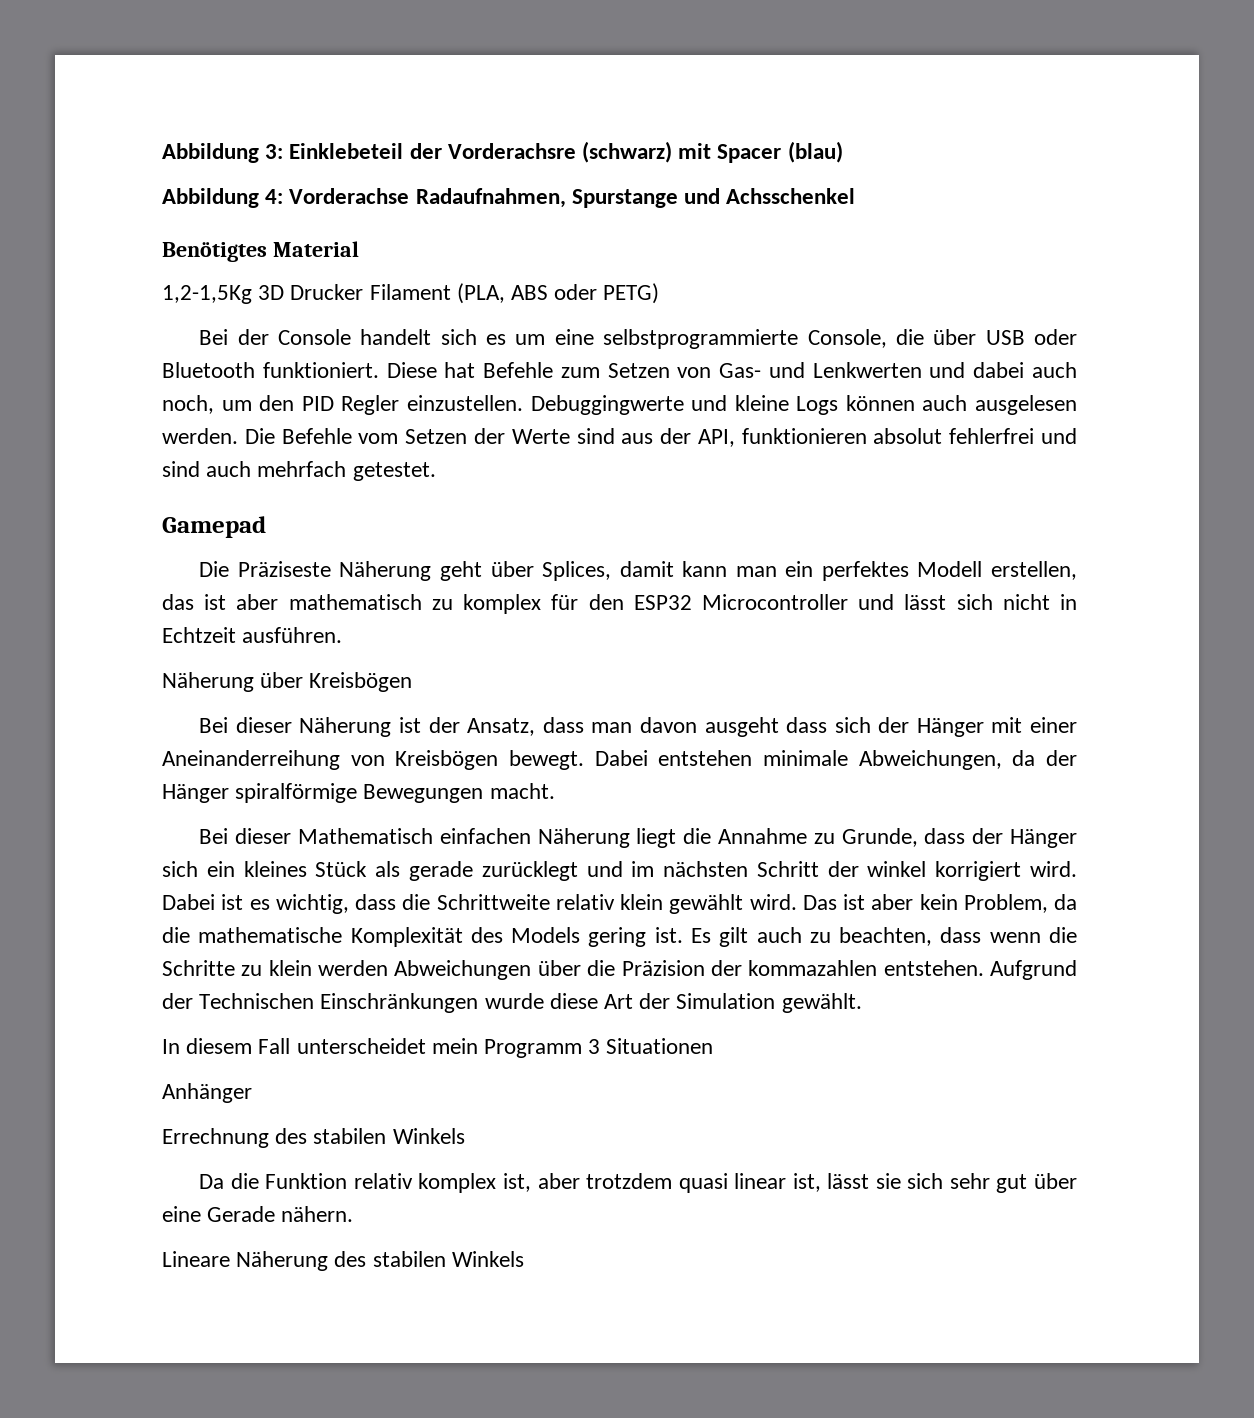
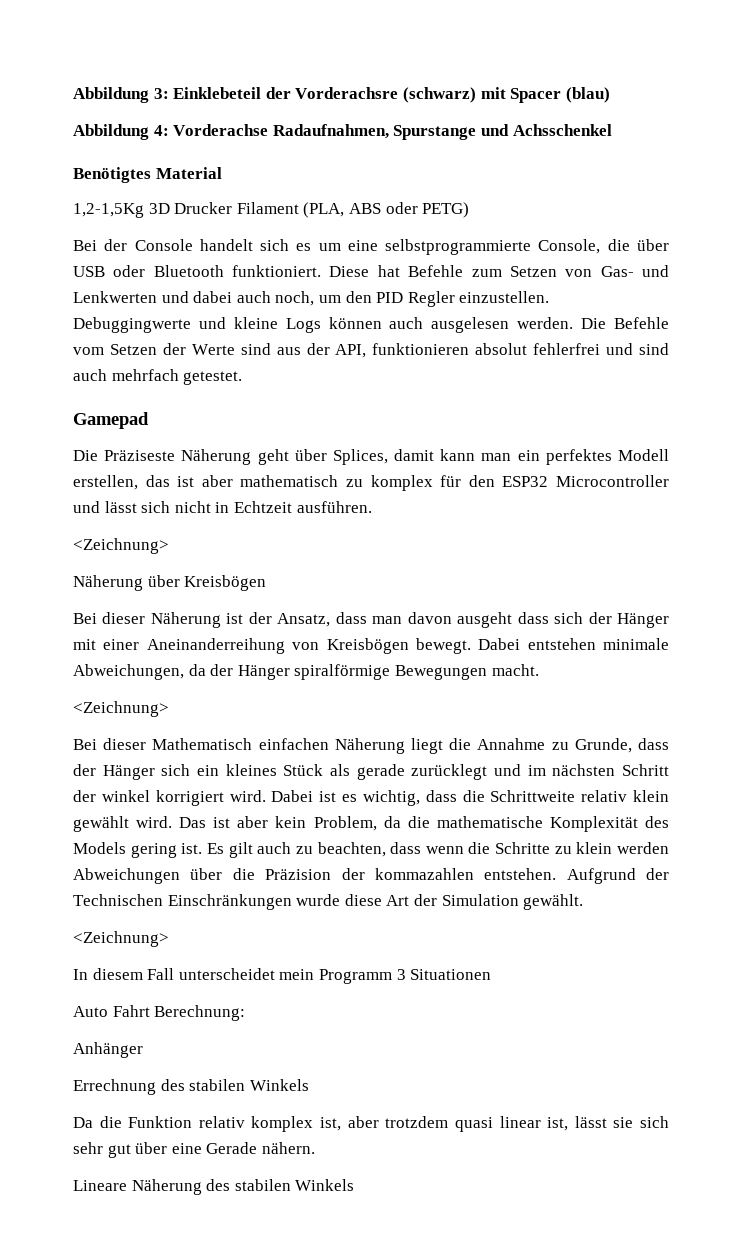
(343, 635) none -> [73,538,169,554] // <Zeichnung>
(555, 791) none -> [73,701,169,717] // <Zeichnung>
(862, 1003) none -> [73,931,169,947] // <Zeichnung>
(714, 1046) none -> [73,1005,246,1021] // Auto Fahrt Berechnung:

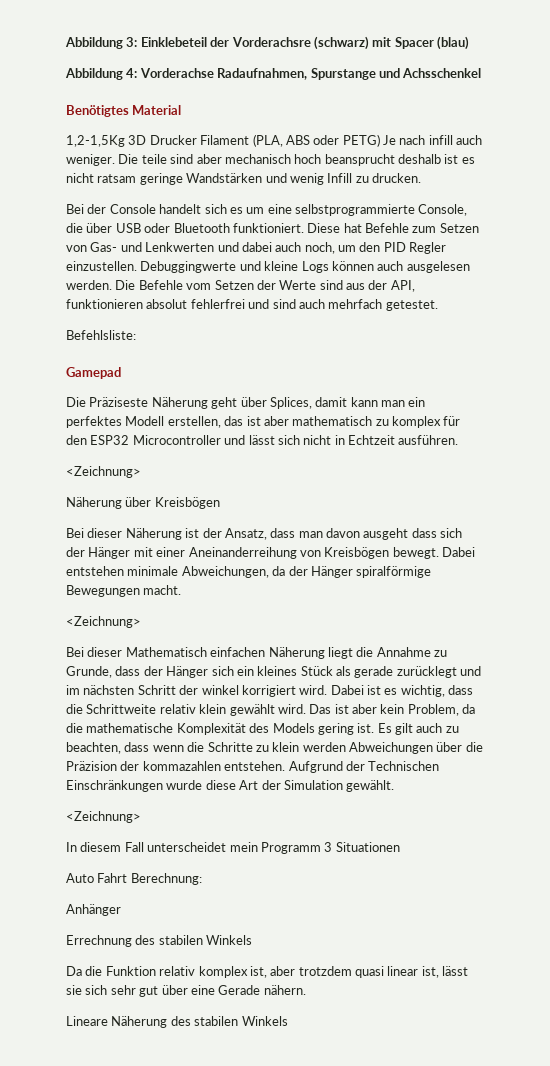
(470, 210) none -> [383,135,483,145] [66,154,475,166] [66,173,421,185] Je nach infill auch weniger. Die teile sind aber mechanisch hoch beansprucht deshalb ist es nicht ratsam geringe Wandstärken und wenig Infill zu drucken.
(243, 378) none -> [66,330,136,340] // Befehlsliste:

